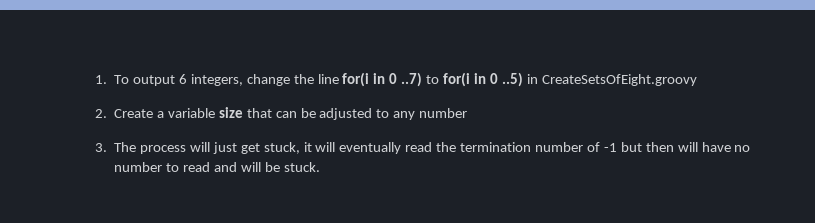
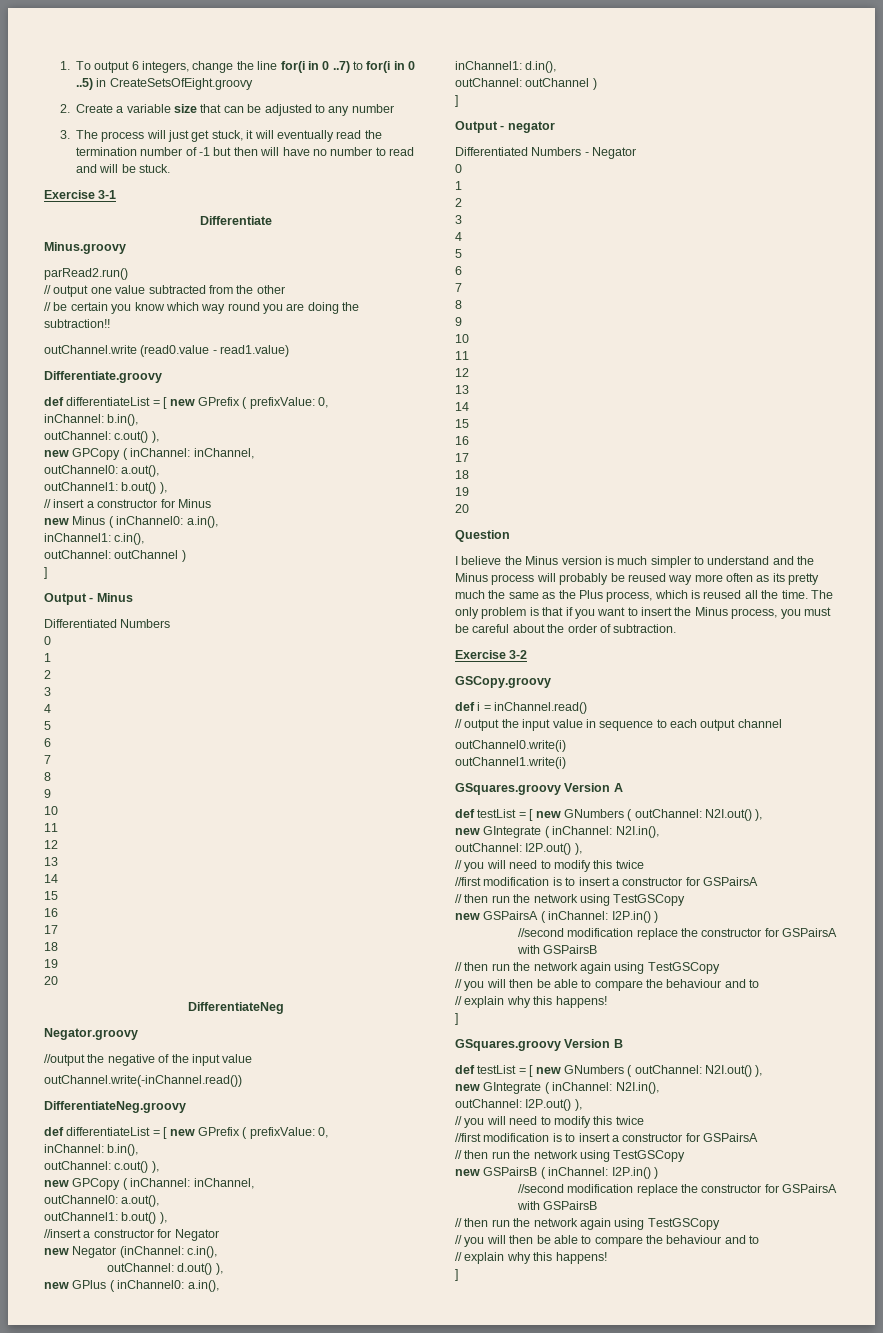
(320, 167) none -> [44,190,117,199] [200,216,272,225] [44,242,126,254] [44,268,128,280] [44,285,285,297] [44,302,360,314] [44,319,110,328] [44,345,290,357] [44,371,162,383] [44,397,328,409] [44,414,139,426] [44,431,159,443] [44,448,254,460] [44,465,160,477] [44,482,167,494] [44,499,211,508] [44,516,218,528] [44,533,145,545] [44,550,186,562] [44,567,47,579] [44,593,133,605] [44,619,171,628] [44,636,51,645] [44,653,51,662] [44,670,51,679] [44,687,51,696] [44,704,51,713] [44,721,51,730] [44,738,51,747] [44,755,51,764] [44,772,51,781] [44,789,51,798] [44,806,58,815] [44,823,58,832] [44,840,58,849] [44,857,58,866] [44,874,58,883] [44,891,58,900] [44,908,58,917] [44,925,58,934] [44,942,58,951] [44,959,58,968] [44,976,58,985] [188,1002,284,1014] [44,1028,138,1040] [44,1054,253,1066] [44,1075,242,1087] [44,1101,186,1113] [44,1127,328,1139] [44,1144,139,1156] [44,1161,159,1173] [44,1178,254,1190] [44,1195,160,1207] [44,1212,167,1224] [44,1229,219,1241] [44,1246,218,1258] [106,1263,223,1275] [44,1280,219,1292] [455,61,557,73] [455,78,597,90] [455,95,458,107] [455,121,555,133] [455,147,637,159] [455,164,462,173] [455,181,462,190] [455,198,462,207] [455,215,462,224] [455,232,462,241] [455,249,462,258] [455,266,462,275] [455,283,462,292] [455,300,462,309] [455,317,462,326] [455,334,469,343] [455,351,469,360] [455,368,469,377] [455,385,469,394] [455,402,469,411] [455,419,469,428] [455,436,469,445] [455,453,469,462] [455,470,469,479] [455,487,469,496] [455,504,469,513] [455,530,510,542] [455,556,815,568] [455,573,820,585] [455,590,833,602] [455,607,831,619] [455,624,677,633] [455,650,528,659] [455,676,551,688] [455,702,588,714] [455,719,782,731] [455,740,566,752] [455,757,566,769] [455,783,623,795] [455,809,763,821] [455,826,659,838] [455,843,582,855] [455,860,644,872] [455,877,758,886] [455,894,686,906] [455,911,658,923] [517,928,838,940] [516,945,598,954] [455,962,720,974] [455,979,760,991] [455,996,607,1008] [455,1013,458,1025] [455,1039,623,1051] [455,1065,763,1077] [455,1082,659,1094] [455,1099,582,1111] [455,1116,644,1128] [455,1133,758,1142] [455,1150,686,1162] [455,1167,658,1179] [517,1184,838,1196] [516,1201,598,1210] [455,1218,720,1230] [455,1235,760,1247] [455,1252,607,1264] [455,1269,458,1281] // Exercise 3-1 // Differentiate // Minus.groovy // parRead2.run() // // output one value subtracted from the other // // be certain you know which way round you are doing the subtraction!! // outChannel.write (read0.value - read1.value) // Differentiate.groovy // def differentiateList = [ new GPrefix ( prefixValue: 0, // inChannel: b.in(), // outChannel: c.out() ), // new GPCopy ( inChannel: inChannel, // outChannel0: a.out(), // outChannel1: b.out() ), // // insert a constructor for Minus // new Minus ( inChannel0: a.in(), // inChannel1: c.in(), // outChannel: outChannel ) // ] // Output - Minus // Differentiated Numbers // 0 // 1 // 2 // 3 // 4 // 5 // 6 // 7 // 8 // 9 // 10 // 11 // 12 // 13 // 14 // 15 // 16 // 17 // 18 // 19 // 20 // DifferentiateNeg // Negator.groovy // //output the negative of the input value // outChannel.write(-inChannel.read()) // DifferentiateNeg.groovy // def differentiateList = [ new GPrefix ( prefixValue: 0, // inChannel: b.in(), // outChannel: c.out() ), // new GPCopy ( inChannel: inChannel, // outChannel0: a.out(), // outChannel1: b.out() ), // //insert a constructor for Negator // new Negator (inChannel: c.in(), // outChannel: d.out() ), // new GPlus ( inChannel0: a.in(), // inChannel1: d.in(), // outChannel: outChannel ) // ] // Output - negator // Differentiated Numbers - Negator // 0 // 1 // 2 // 3 // 4 // 5 // 6 // 7 // 8 // 9 // 10 // 11 // 12 // 13 // 14 // 15 // 16 // 17 // 18 // 19 // 20 // Question // I believe the Minus version is much simpler to understand and the Minus process will probably be reused way more often as its pretty much the same as the Plus process, which is reused all the time. The only problem is that if you want to insert the Minus process, you must be careful about the order of subtraction. // Exercise 3-2 // GSCopy.groovy // def i = inChannel.read() // // output the input value in sequence to each output channel // outChannel0.write(i) // outChannel1.write(i) // GSquares.groovy Version A // def testList = [ new GNumbers ( outChannel: N2I.out() ), // new GIntegrate ( inChannel: N2I.in(), // outChannel: I2P.out() ), // // you will need to modify this twice // //first modification is to insert a constructor for GSPairsA // // then run the network using TestGSCopy // new GSPairsA ( inChannel: I2P.in() ) // //second modification replace the constructor for GSPairsA with GSPairsB // // then run the network again using TestGSCopy // // you will then be able to compare the behaviour and to // // explain why this happens! // ] // GSquares.groovy Version B // def testList = [ new GNumbers ( outChannel: N2I.out() ), // new GIntegrate ( inChannel: N2I.in(), // outChannel: I2P.out() ), // // you will need to modify this twice // //first modification is to insert a constructor for GSPairsA // // then run the network using TestGSCopy // new GSPairsB ( inChannel: I2P.in() ) // //second modification replace the constructor for GSPairsA with GSPairsB // // then run the network again using TestGSCopy // // you will then be able to compare the behaviour and to // // explain why this happens! // ]

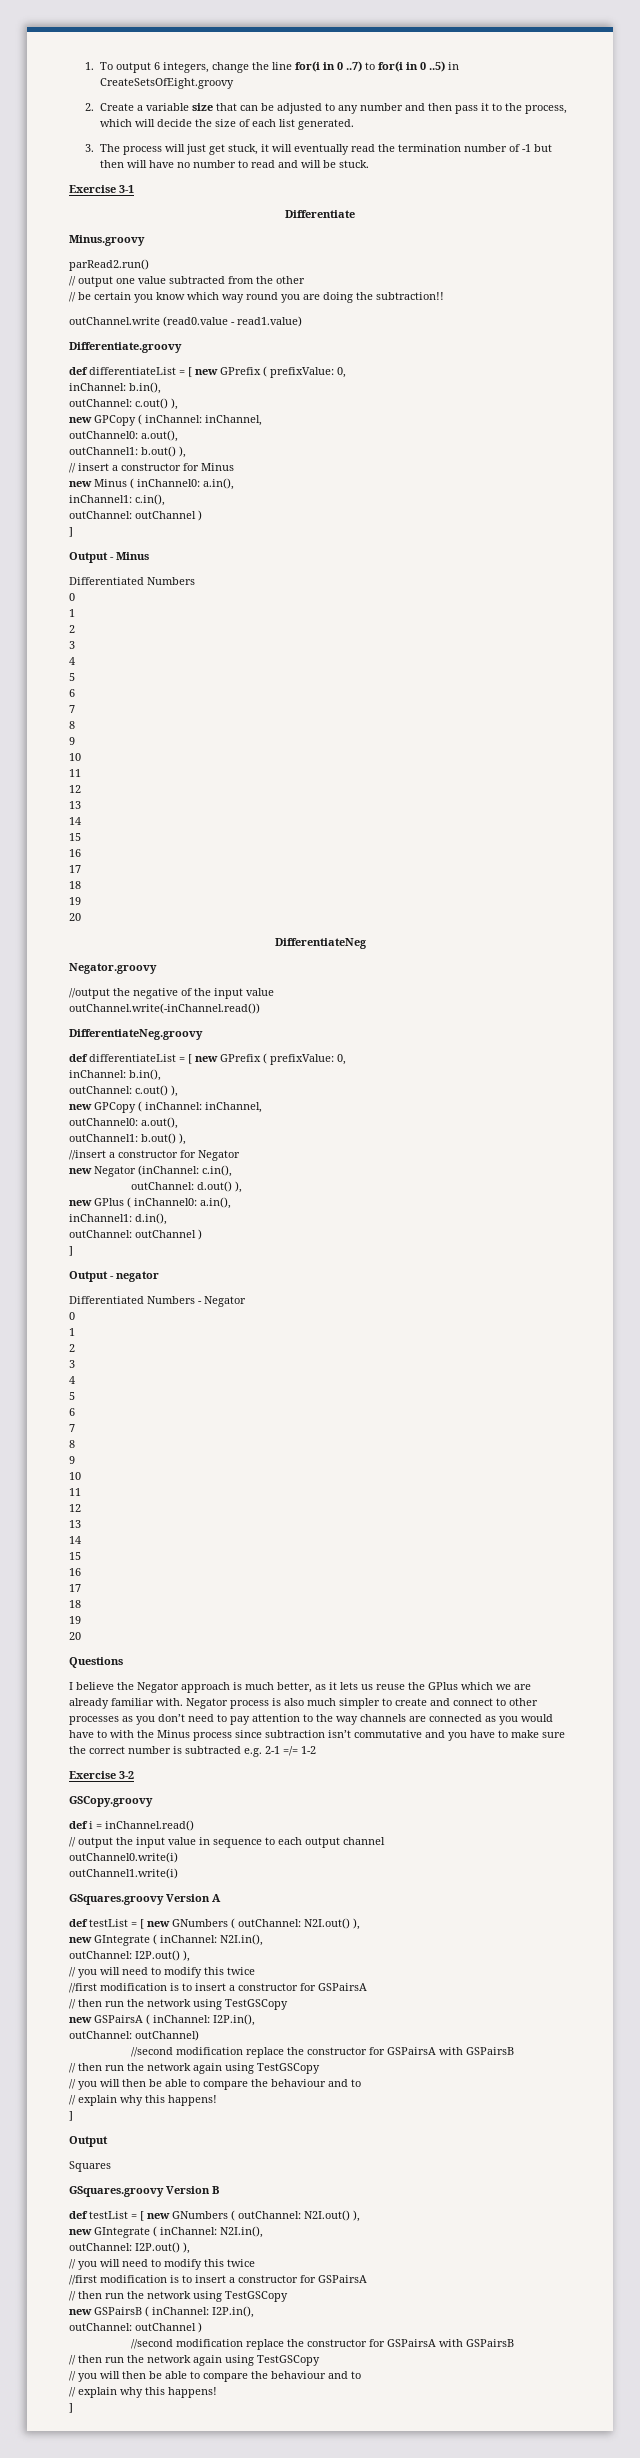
(394, 108) none -> [405,103,568,114] [100,119,355,130] and then pass it to the process, which will decide the size of each list generated.
[455,530,510,542] Question -> [69,1657,123,1668] Questions
[525,556,815,568] [455,573,820,585] [455,590,833,602] [455,607,831,619] [455,624,677,633] Minus version is much simpler to understand and the Minus process will probably be reused way more often as its pretty much the same as the Plus process, which is reused all the time. The only problem is that if you want to insert the Minus process, you must be careful about the order of subtraction. -> [137,1682,531,1693] [69,1698,538,1709] [69,1714,553,1725] [69,1730,565,1741] [69,1746,316,1757] Negator approach is much better, as it lets us reuse the GPlus which we are already familiar with. Negator process is also much simpler to create and connect to other processes as you don’t need to pay attention to the way channels are connected as you would have to with the Minus process since subtraction isn’t commutative and you have to make sure the correct number is subtracted e.g. 2-1 =/= 1-2
[611,911,658,923] I2P.in() ) -> [213,2014,255,2026] [69,2030,199,2041] I2P.in(), // outChannel: outChannel)
(458, 1019) none -> [69,2136,108,2147] [69,2161,111,2172] // Output // Squares
[611,1167,651,1179] I2P.in() -> [212,2306,254,2318] [69,2323,196,2331] I2P.in(), // outChannel: outChannel

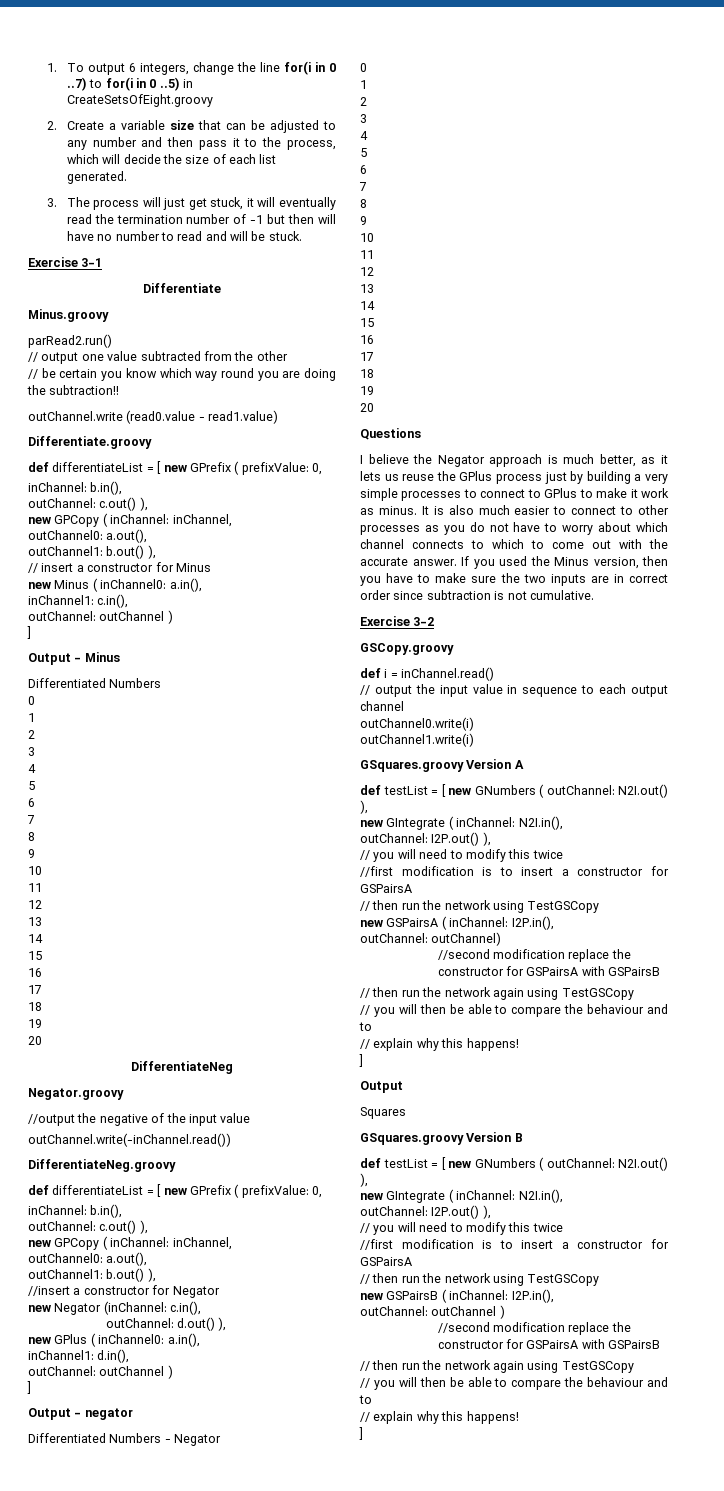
[461,1682,531,1690] [69,1698,450,1709] which we are already familiar with. Negator process is also much simpler to create and -> [496,471,668,484] [360,488,669,501] [360,505,567,515] process just by building a very simple processes to connect to GPlus to make it work as minus. It is also much easier to
[158,1714,553,1725] [69,1730,445,1741] don’t need to pay attention to the way channels are connected as you would have to with the Minus process since subtraction isn’t commutative and -> [469,522,668,535] [360,539,668,549] [360,556,668,569] do not have to worry about which channel connects to which to come out with the accurate answer. If you used the Minus version, then
[89,1746,316,1757] correct number is subtracted e.g. 2-1 =/= 1-2 -> [523,574,668,586] [360,590,594,600] two inputs are in correct order since subtraction is not cumulative.

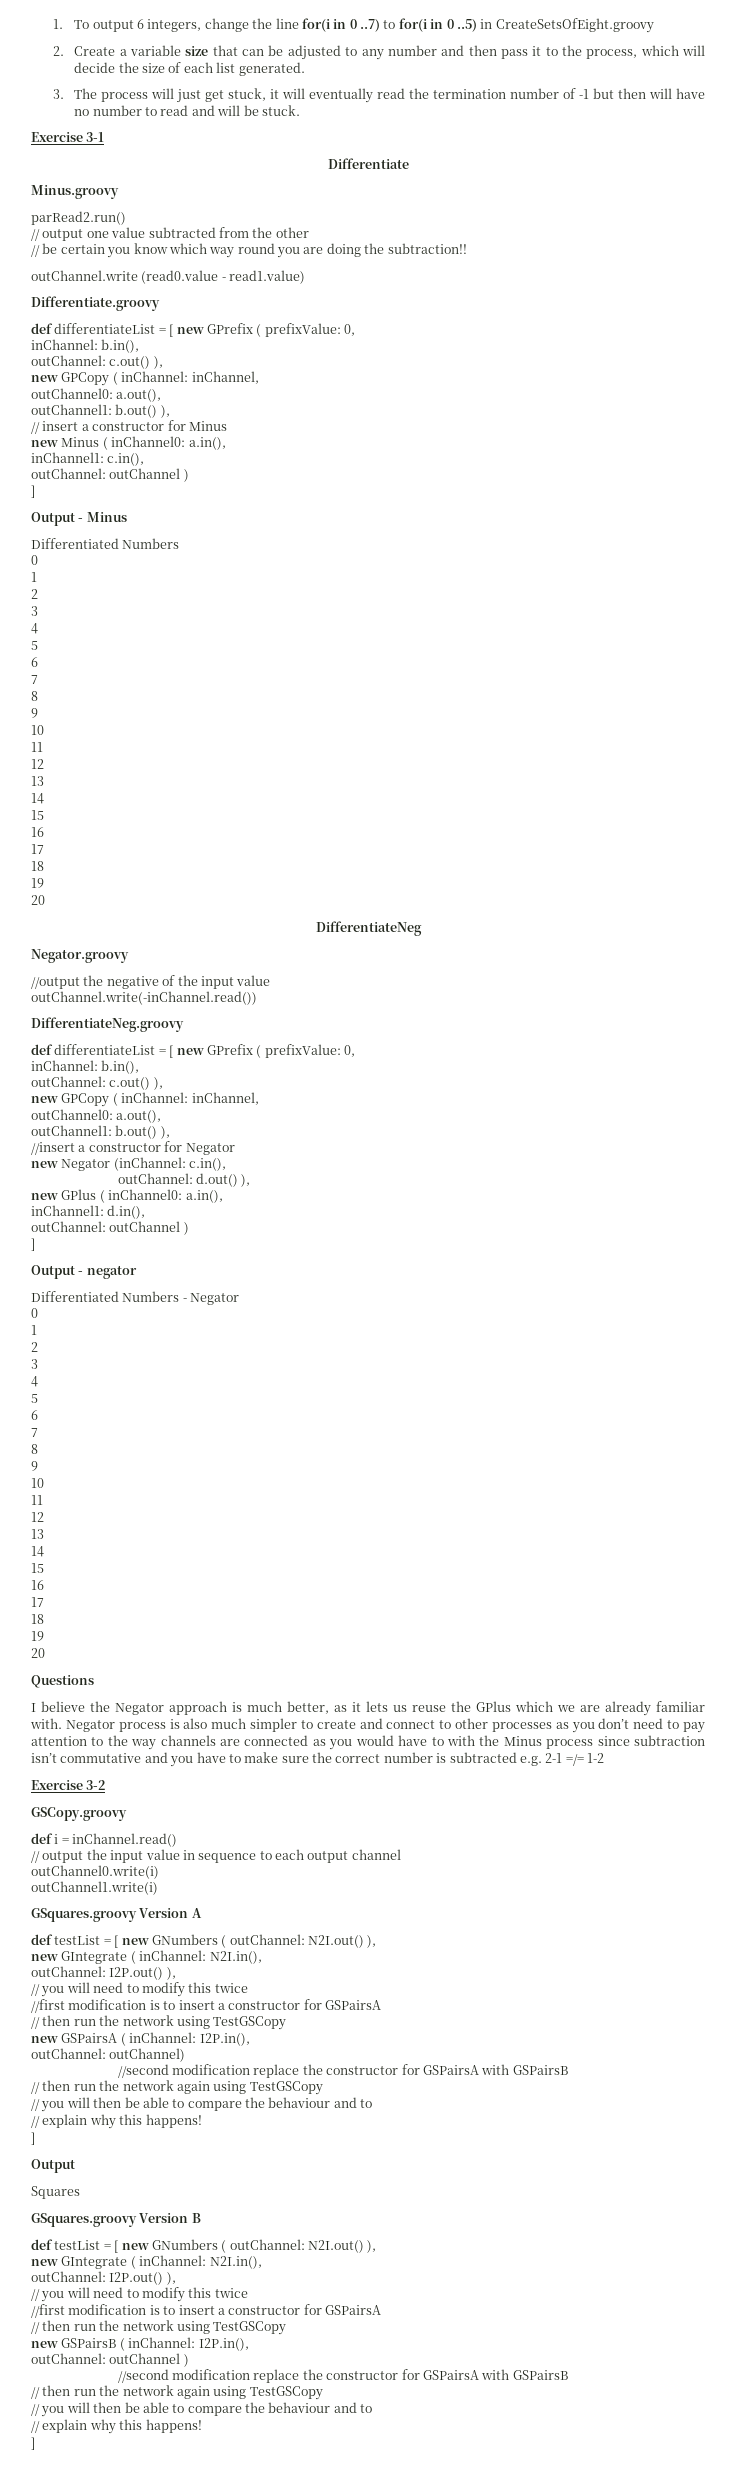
[496,471,668,484] [360,488,669,501] [360,505,567,515] process just by building a very simple processes to connect to GPlus to make it work as minus. It is also much easier to -> [515,1701,705,1716] [30,1718,383,1732] which we are already familiar with. Negator process is also much simpler to create and
[469,522,668,535] [360,539,668,549] [360,556,668,569] do not have to worry about which channel connects to which to come out with the accurate answer. If you used the Minus version, then -> [598,1718,706,1733] [31,1735,706,1750] [31,1752,168,1763] don’t need to pay attention to the way channels are connected as you would have to with the Minus process since subtraction isn’t commutative and
[523,574,668,586] [360,590,594,600] two inputs are in correct order since subtraction is not cumulative. -> [335,1752,604,1766] correct number is subtracted e.g. 2-1 =/= 1-2

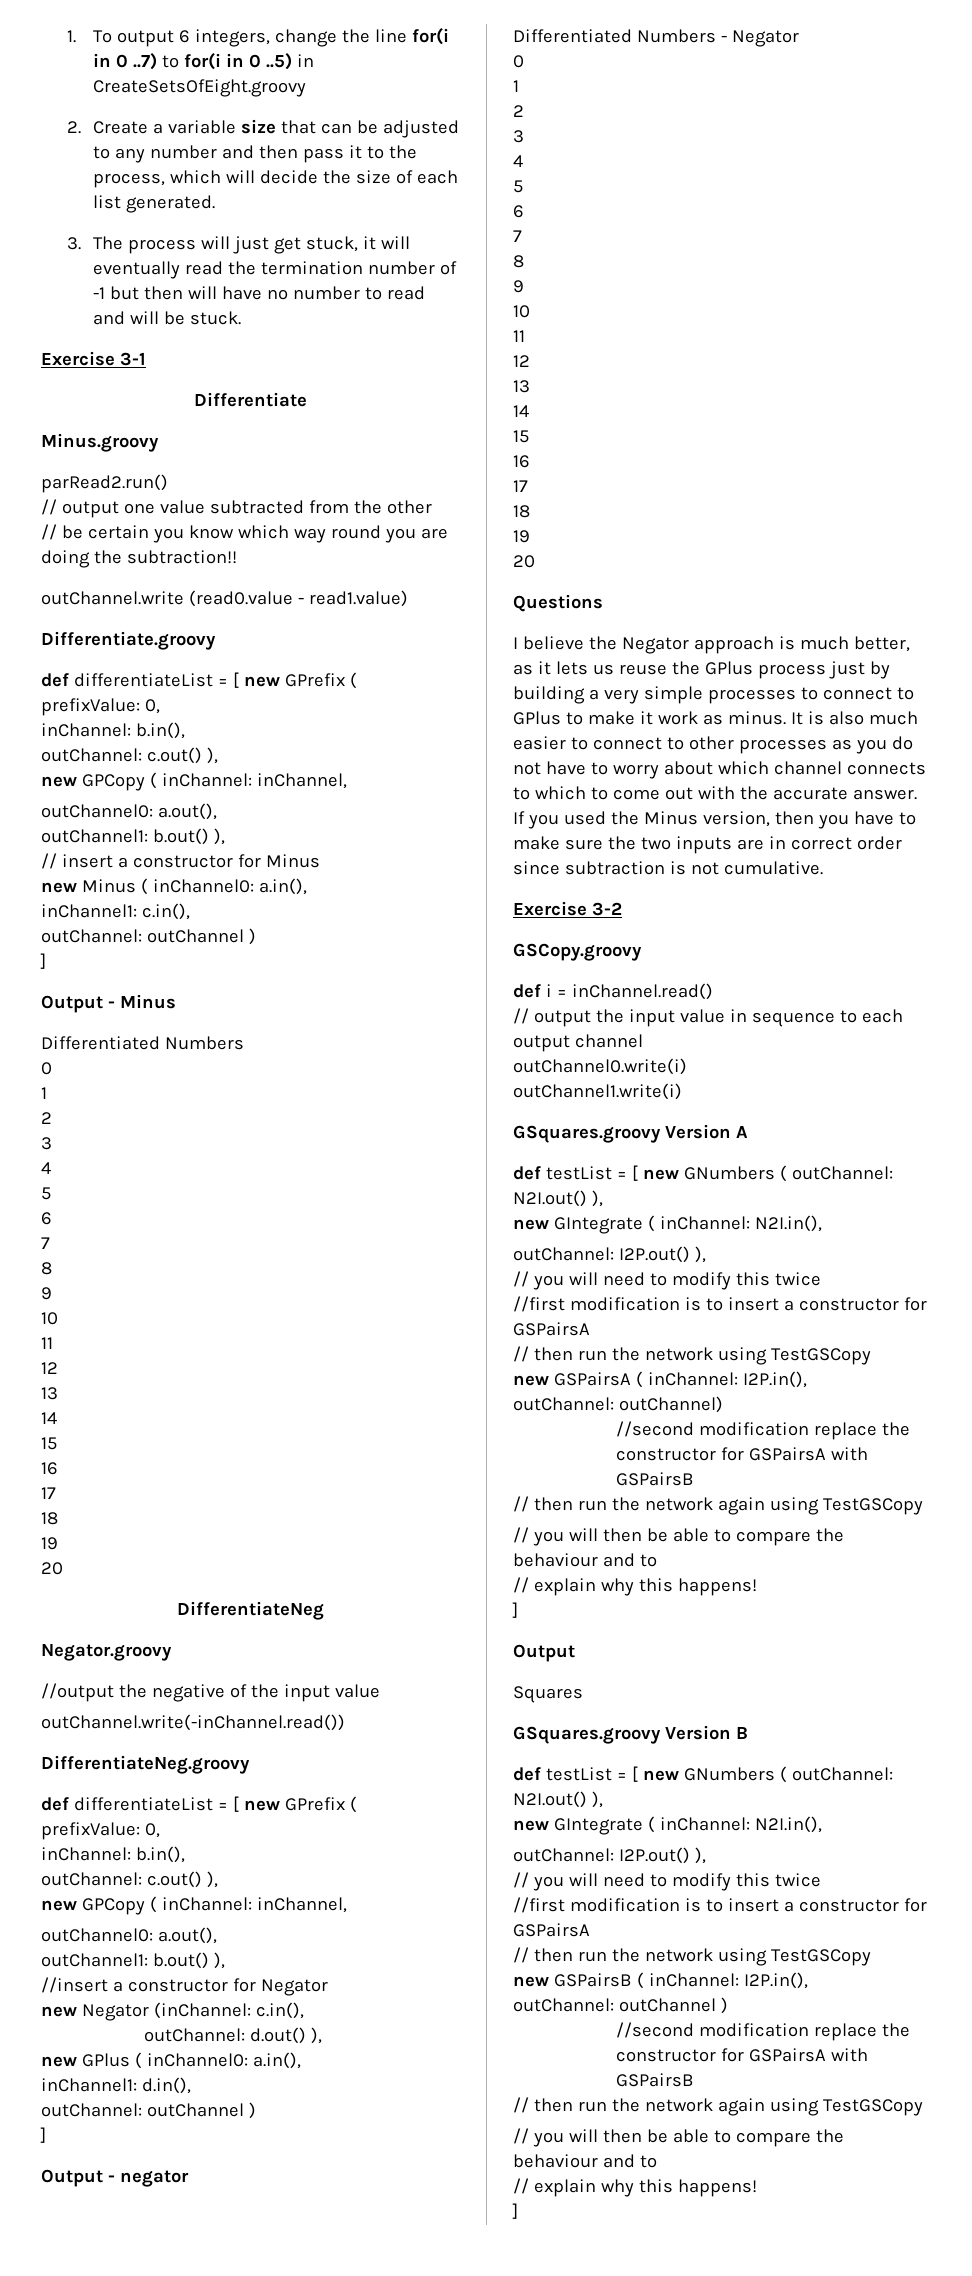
[515,1701,705,1716] [30,1718,383,1732] which we are already familiar with. Negator process is also much simpler to create and -> [757,661,890,679] [513,686,914,704] [513,711,918,725] [513,736,588,750] process just by building a very simple processes to connect to GPlus to make it work as minus. It is also much easier to
[598,1718,706,1733] [31,1735,706,1750] [31,1752,168,1763] don’t need to pay attention to the way channels are connected as you would have to with the Minus process since subtraction isn’t commutative and -> [891,736,913,750] [513,761,926,779] [513,786,917,800] [513,811,814,829] do not have to worry about which channel connects to which to come out with the accurate answer. If you used the Minus version, then
[335,1752,604,1766] correct number is subtracted e.g. 2-1 =/= 1-2 -> [640,836,902,854] [513,861,823,875] two inputs are in correct order since subtraction is not cumulative.

